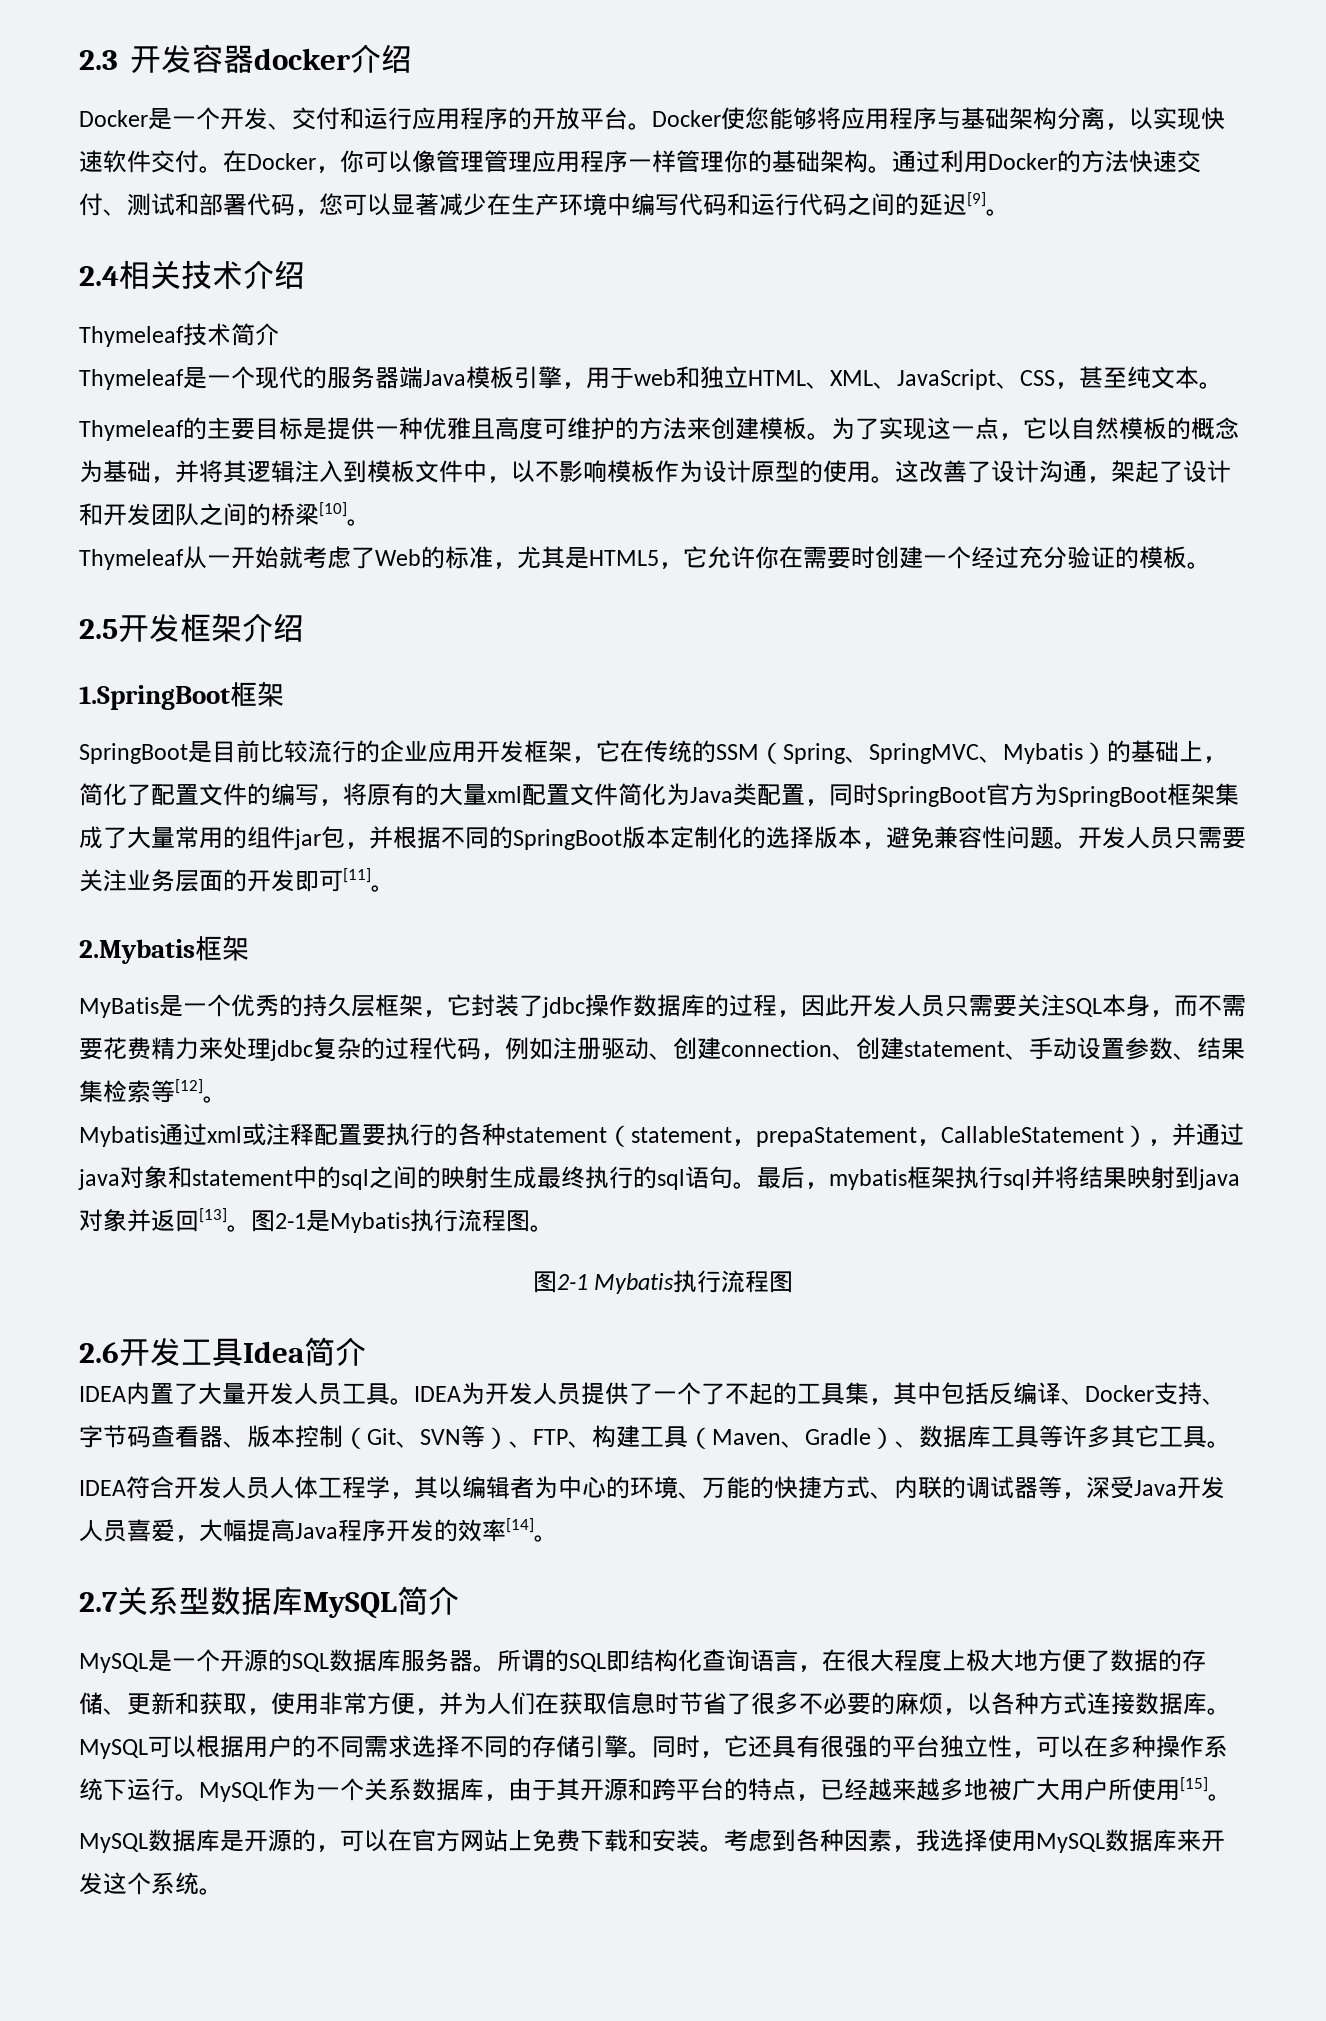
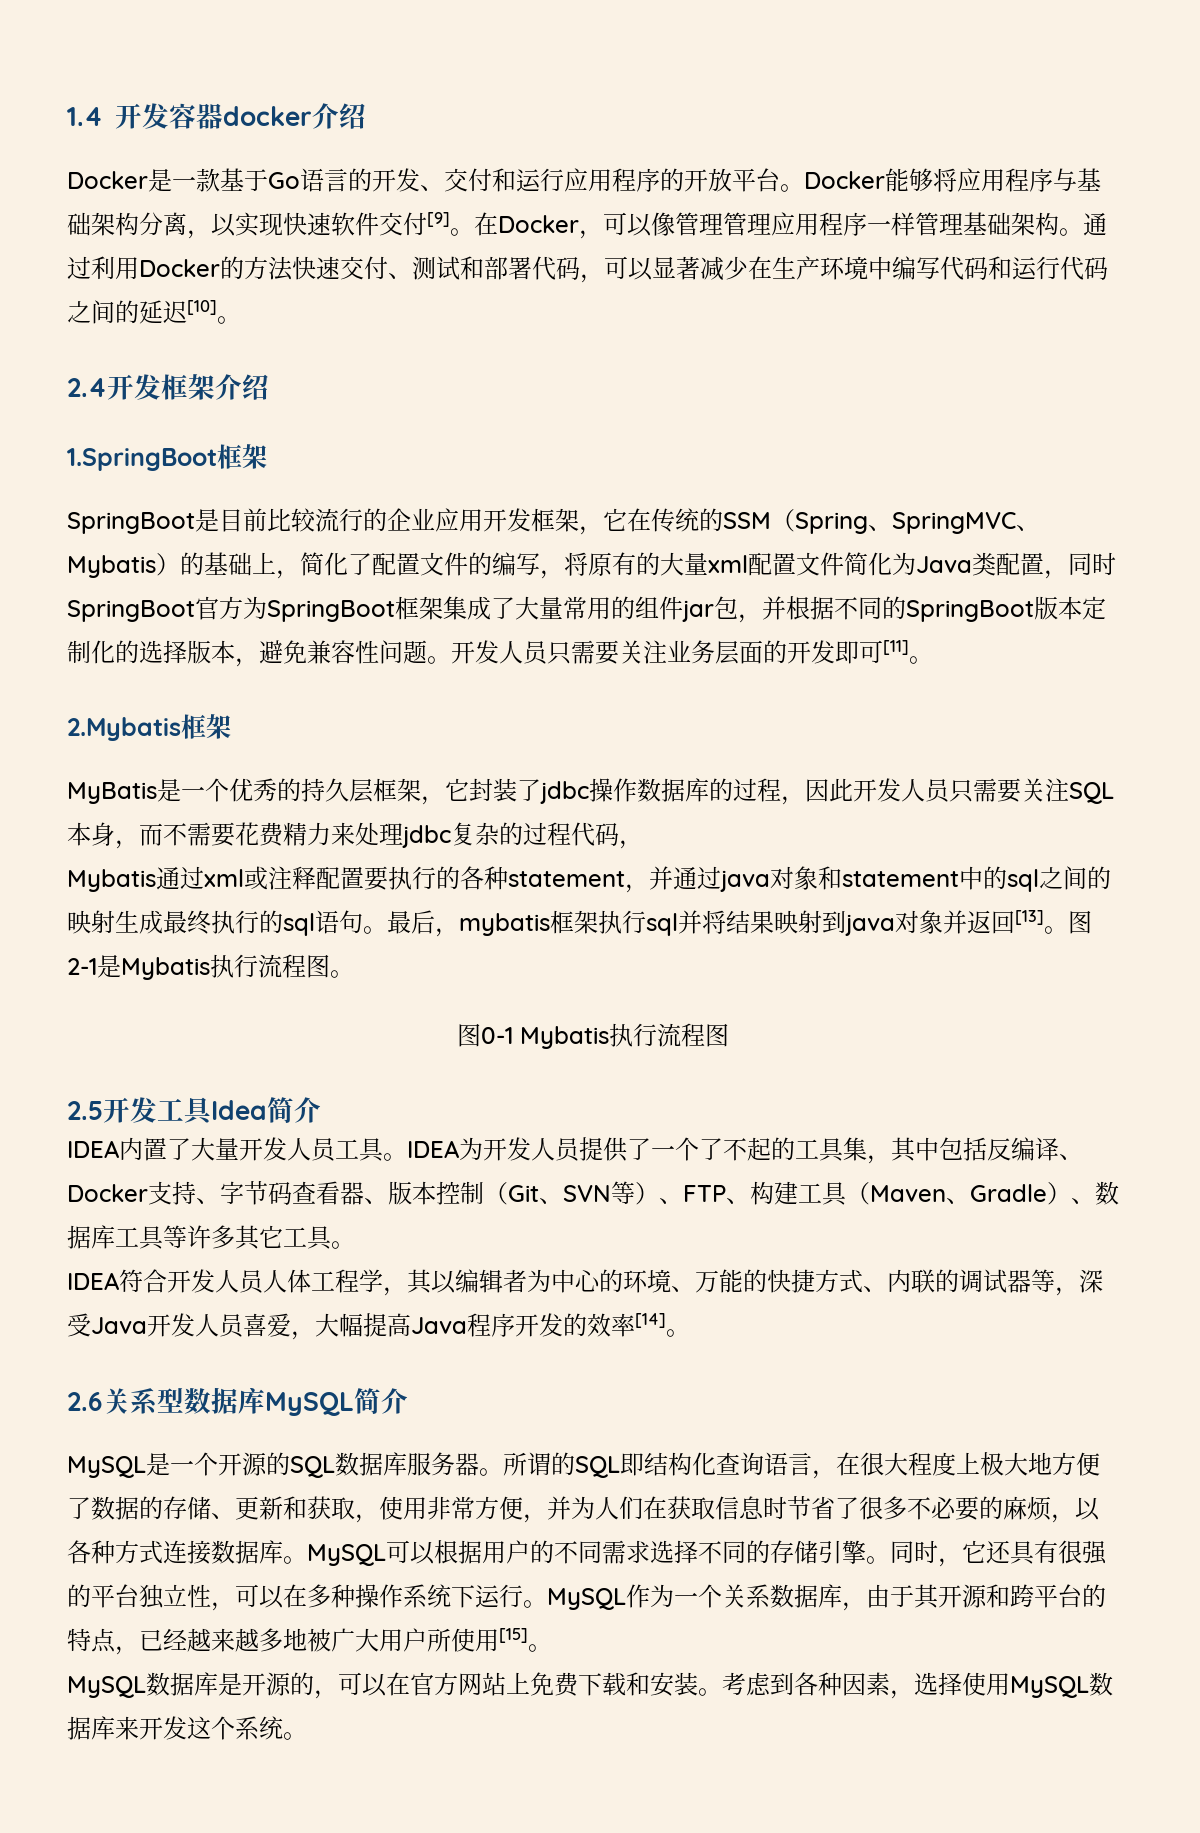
[79,50,118,70] 2.3 -> [67,107,103,126] 1.4
[196,107,220,130] 个 -> [196,168,372,192] 款基于Go语言的
[721,107,769,130] 使您 -> (885, 180) none
(199, 161) none -> [427,212,450,227] [9]
[340,150,364,173] 你 -> (603, 234) none
[724,150,772,173] 你的 -> (963, 224) none
[319,193,343,215] 您 -> (604, 278) none
[967,192,986,207] [9] -> [187,300,217,315] [10]
[119,260,305,289] [79,323,279,347] [79,366,1223,390] [79,417,1239,441] [79,460,1231,483] [79,502,347,526] [347,519,371,526] [79,546,1211,570] [79,619,118,639] 相关技术介绍 // Thymeleaf技术简介 // Thymeleaf是一个现代的服务器端Java模板引擎，用于web和独立HTML、XML、JavaScript、CSS，甚至纯文本。 // Thymeleaf的主要目标是提供一种优雅且高度可维护的方法来创建模板。为了实现这一点，它以自然模板的概念为基础，并将其逻辑注入到模板文件中，以不影响模板作为设计原型的使用。这改善了设计沟通，架起了设计和开发团队之间的桥梁[10]。 // Thymeleaf从一开始就考虑了Web的标准，尤其是HTML5，它允许你在需要时创建一个经过充分验证的模板。 // 2.5 -> (107, 387) none
[505,1037,1245,1060] [79,1079,203,1103] [203,1096,227,1103] 例如注册驱动、创建connection、创建statement、手动设置参数、结果集检索等[12]。 -> (643, 844) none
[607,1125,1148,1147] （statement，prepaStatement，CallableStatement） -> (625, 879) none
[556,1274,588,1290] 2-1 -> [481,1027,513,1044] 0-1
[79,1342,119,1363] 2.6 -> [67,1101,103,1120] 2.5
[79,1592,117,1612] 2.7 -> [67,1392,103,1411] 2.6
[916,1829,940,1852] 我 -> (914, 1694) none

